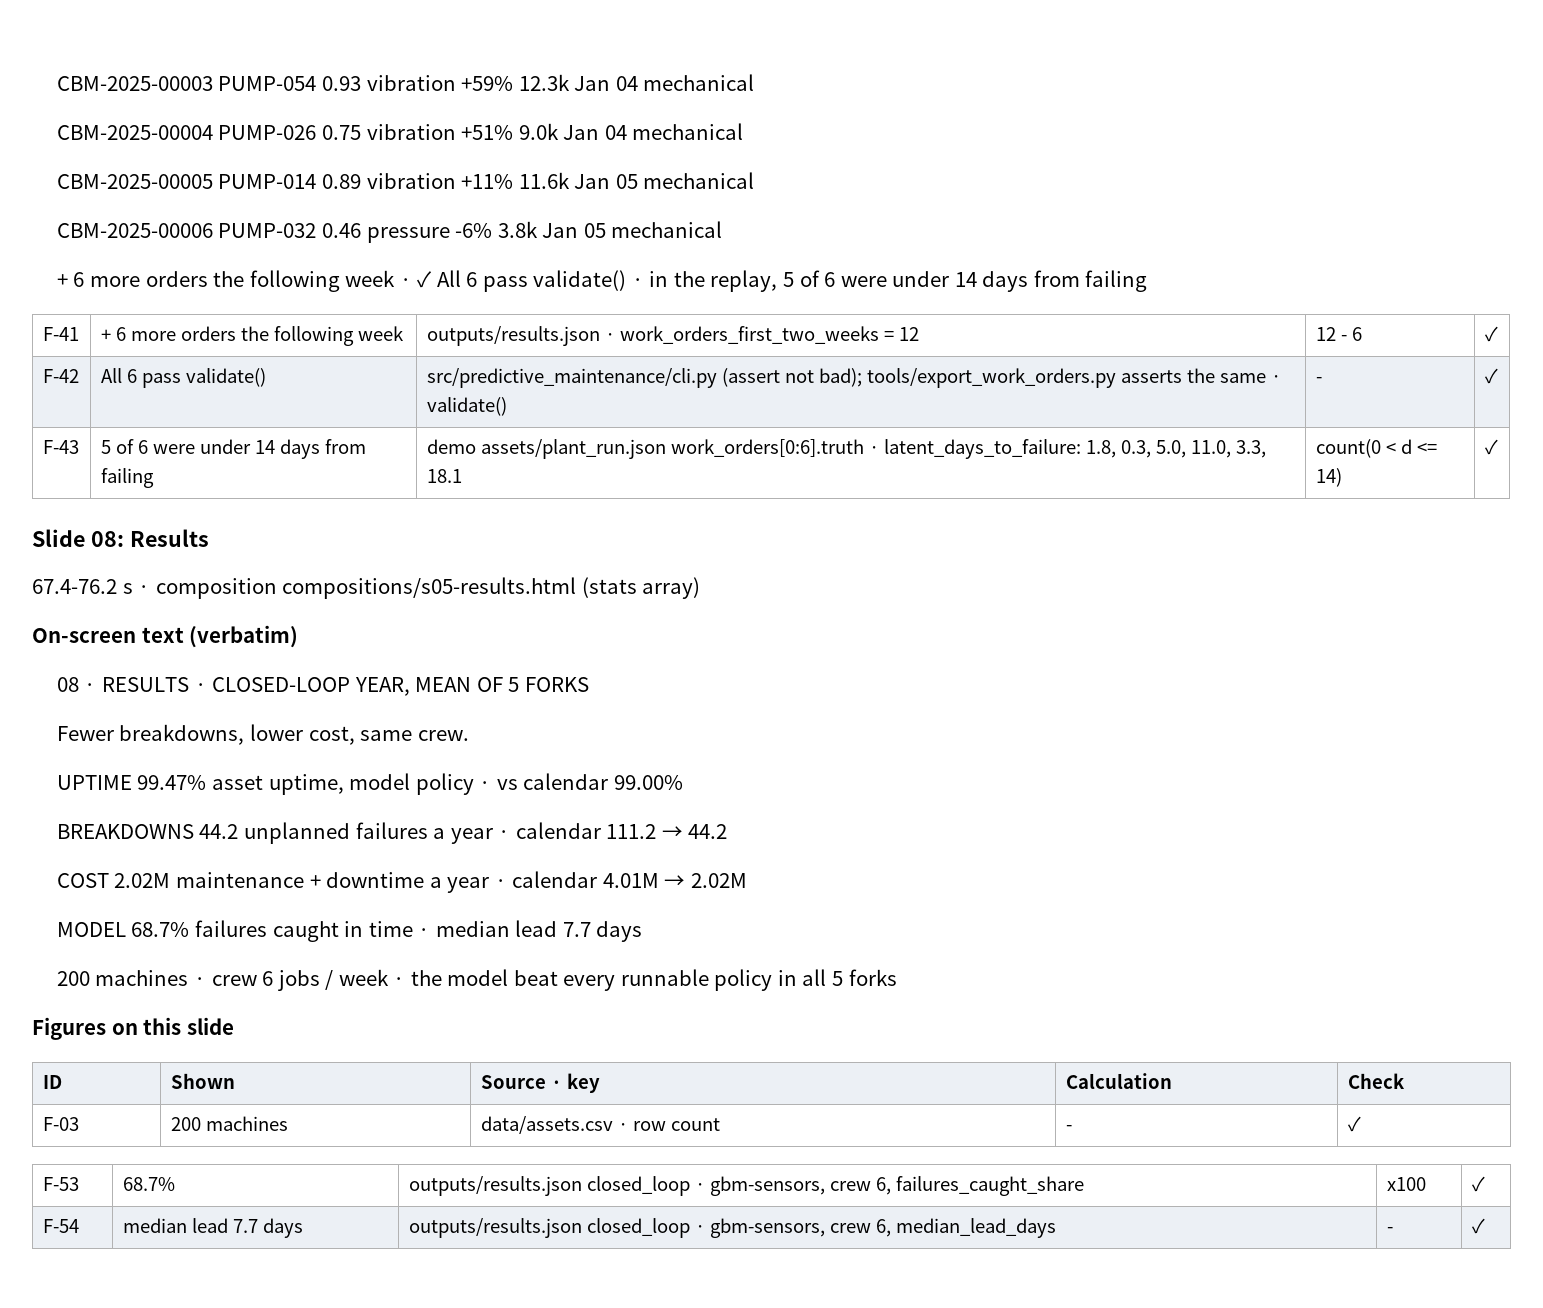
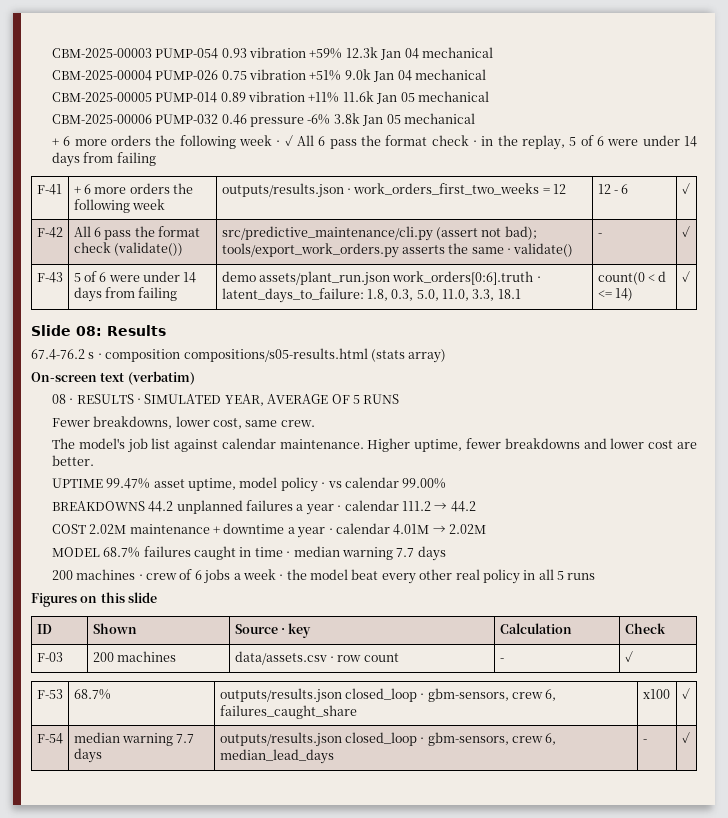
[533,270,627,291] validate() -> [360,135,469,146] the format check
[185,368,266,387] validate() -> [134,226,200,237] [73,242,183,256] the format check (validate())
[212,677,472,696] CLOSED-LOOP YEAR, MEAN -> [144,394,329,406] SIMULATED YEAR, AVERAGE
[524,677,589,692] FORKS -> [363,394,400,404] RUNS
(469, 735) none -> [51,438,697,453] [51,455,94,466] // The model's job list against calendar maintenance. Higher uptime, fewer breakdowns and lower cost are better.
[515,920,558,937] lead -> [341,547,393,560] warning
(257, 980) none -> [179,569,193,580] of
[325,970,334,990] / -> [233,573,241,580] a
[620,969,709,986] runnable -> [419,569,480,580] other real
[848,969,897,986] forks -> [567,573,596,580] runs
[191,1218,228,1233] lead -> [121,733,173,746] warning

